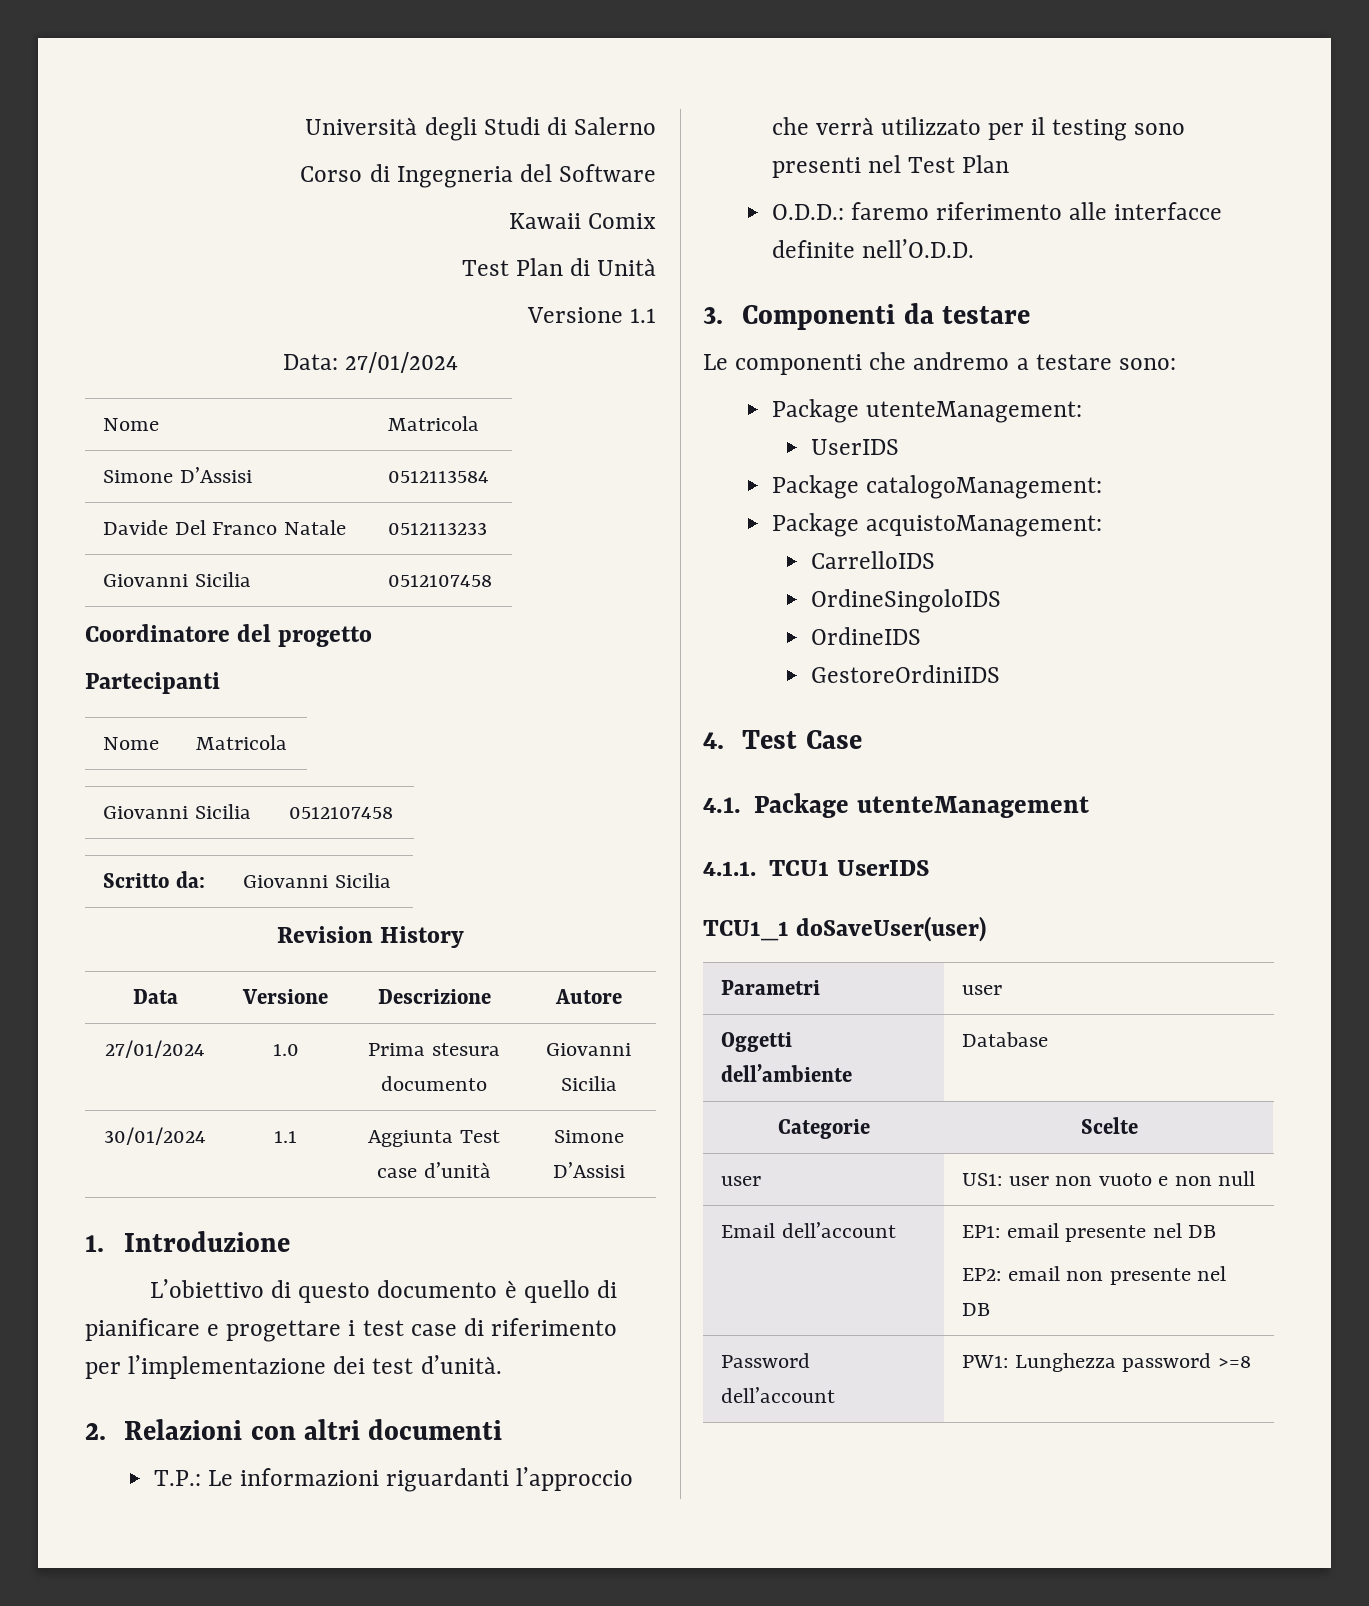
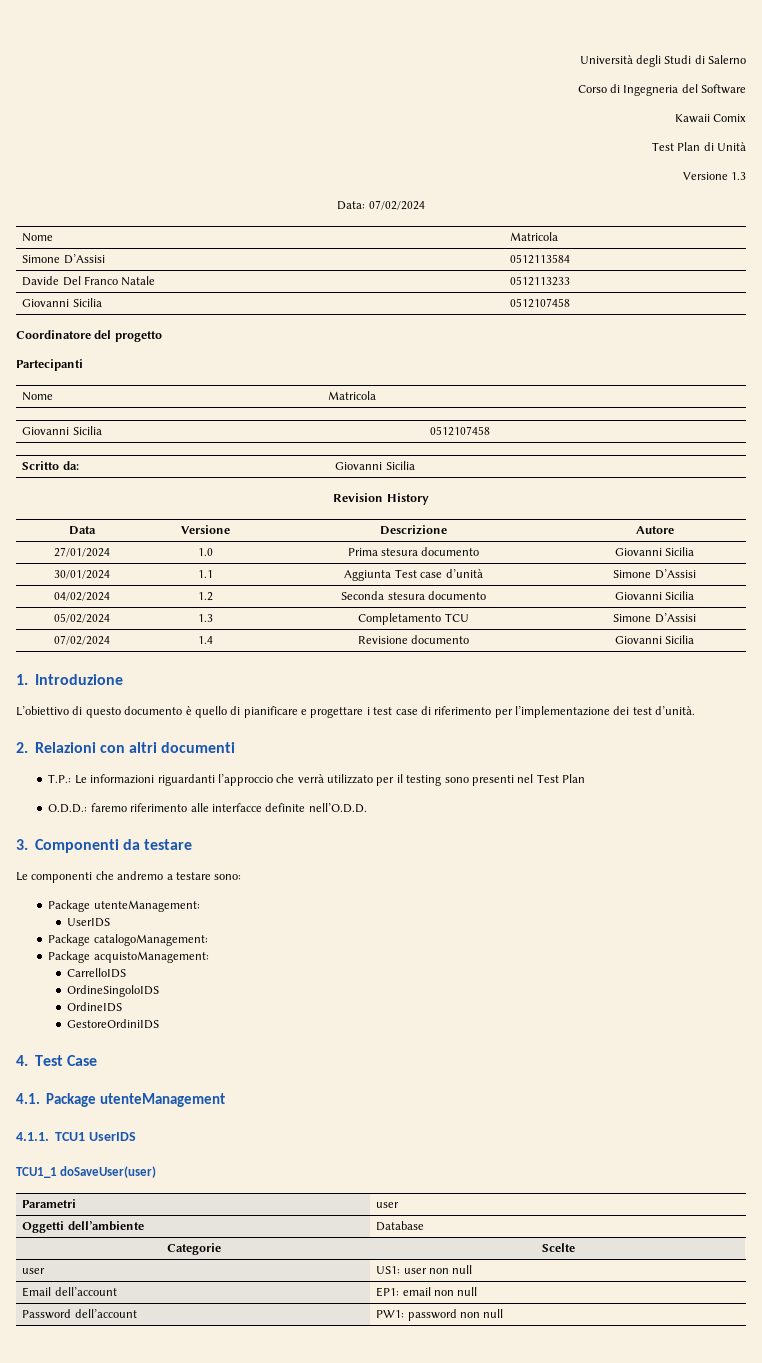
[630,308,656,323] 1.1 -> [731,172,746,180] 1.3
[345,352,459,373] 27/01/2024 -> [368,200,425,210] 07/02/2024
(625, 1170) none -> [53,592,110,601] [197,592,213,601] [341,591,486,600] [614,591,695,600] [53,613,110,623] [197,614,213,622] [358,613,469,625] [613,613,696,623] [53,635,110,645] [197,636,213,644] [357,635,470,644] [614,635,695,644] // 04/02/2024 | 1.2 | Seconda stesura documento | Giovanni Sicilia // 05/02/2024 | 1.3 | Completamento TCU | Simone D’Assisi // 07/02/2024 | 1.4 | Revisione documento | Giovanni Sicilia
[1098,1173,1212,1186] vuoto e non -> (450, 1271) none
[1065,1223,1217,1242] [962,1266,1227,1285] [962,1303,991,1316] presente nel DB // EP2: email non presente nel DB -> [434,1287,478,1296] non null
[1014,1353,1251,1372] Lunghezza password >=8 -> [407,1309,504,1321] password non null

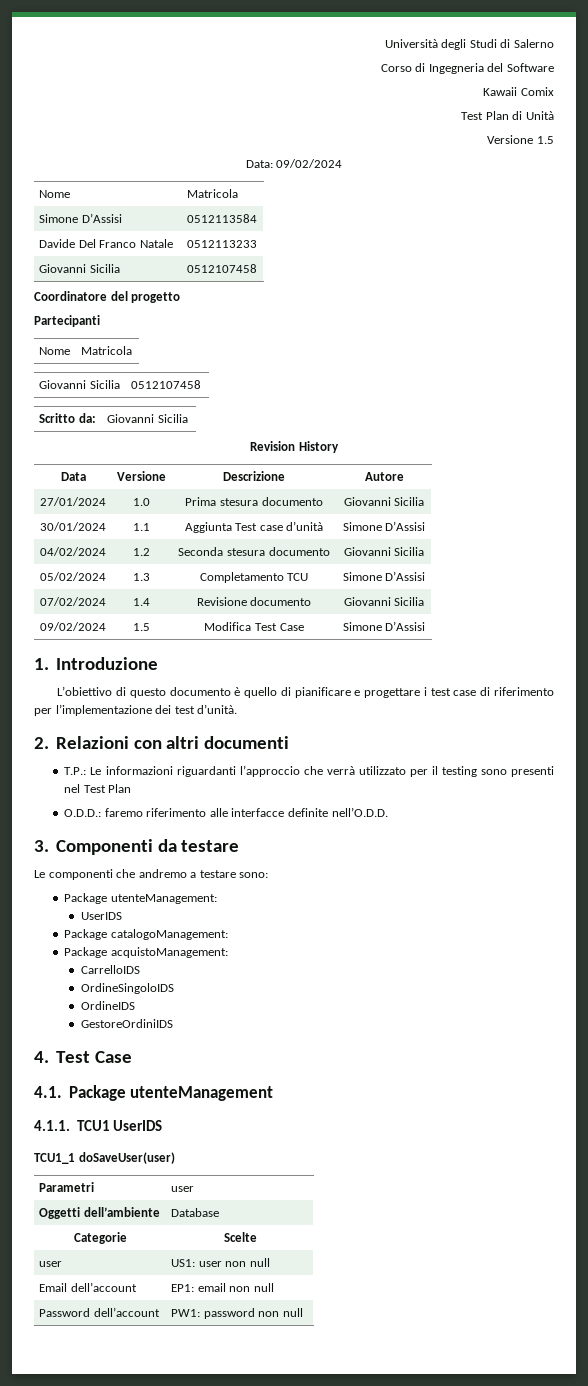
[731,172,746,180] 1.3 -> [537,136,554,144] 1.5
[368,200,425,210] 07/02/2024 -> [276,159,343,168] 09/02/2024
(695, 639) none -> [40,622,106,631] [133,623,150,631] [204,622,304,631] [342,621,426,631] // 09/02/2024 | 1.5 | Modifica Test Case | Simone D’Assisi

